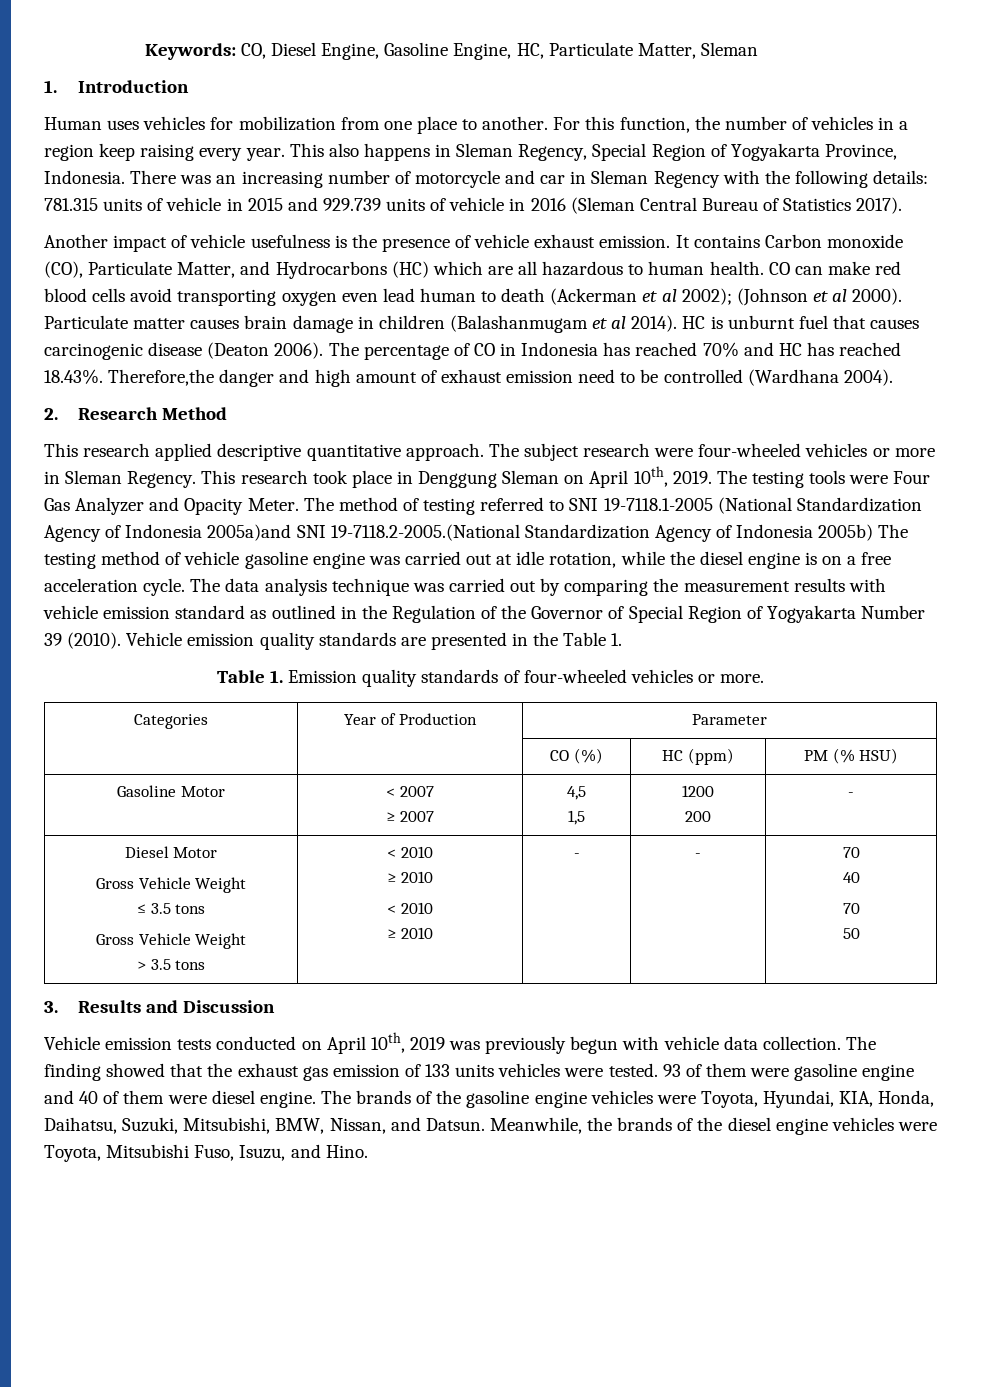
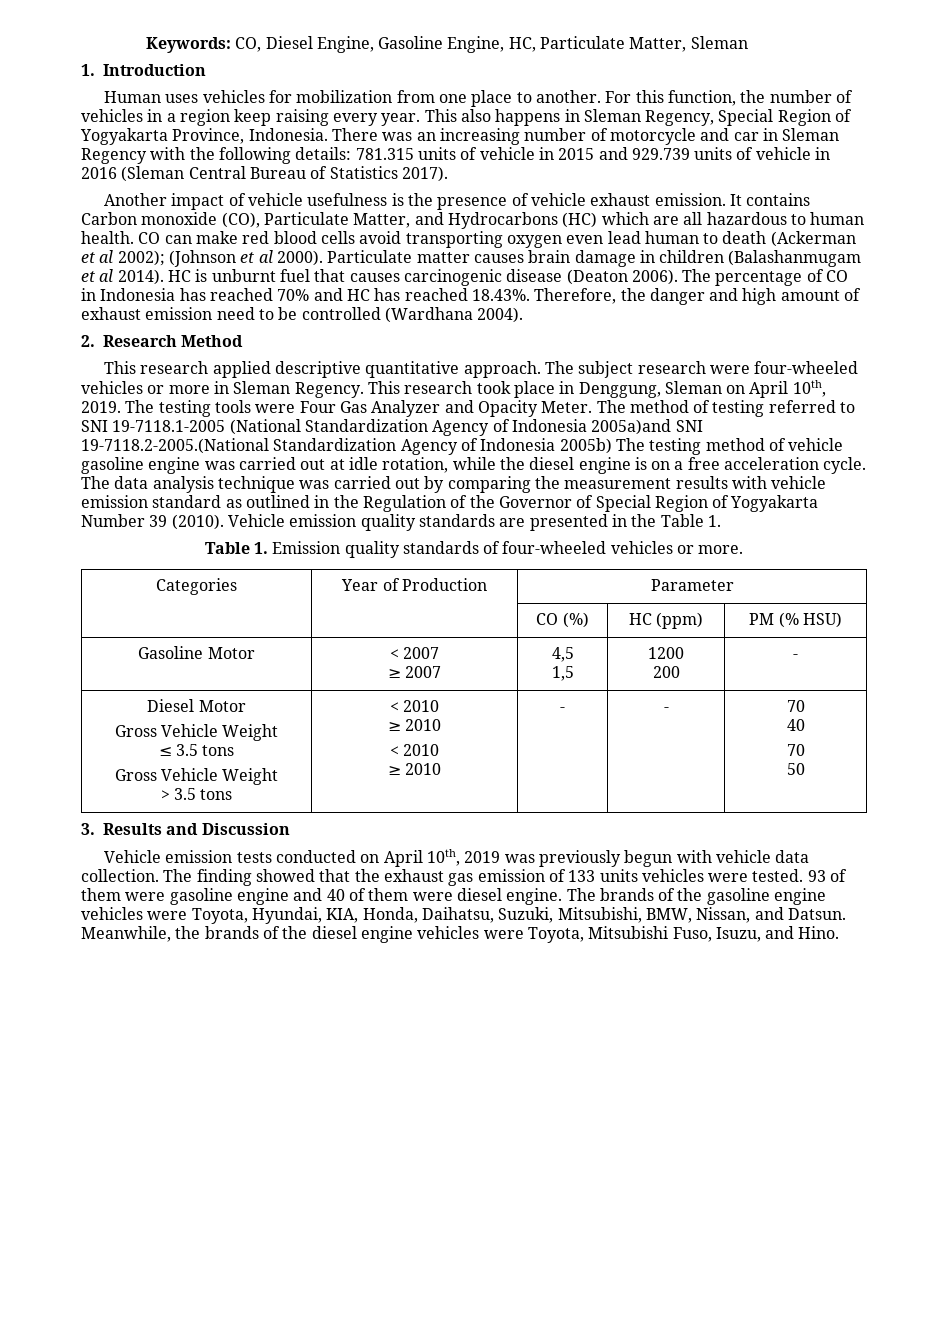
[108,369,215,386] Therefore,the -> [534,288,646,304] Therefore, the
[418,471,498,488] Denggung -> [578,382,661,398] Denggung,

